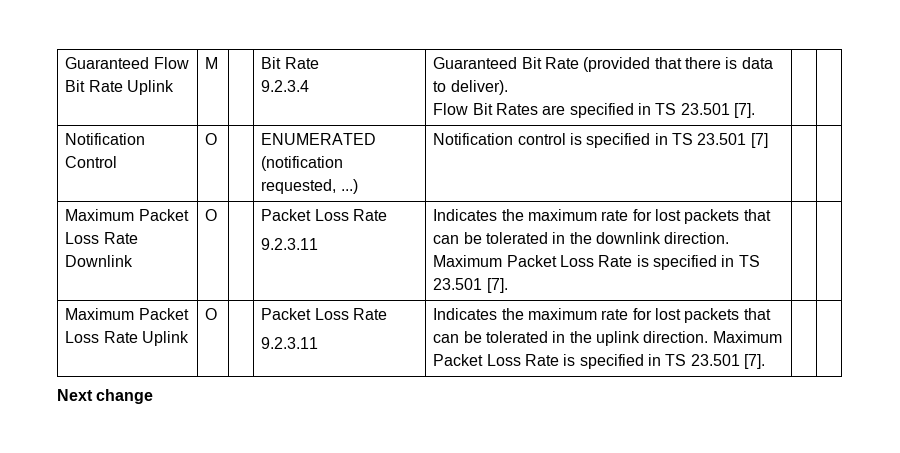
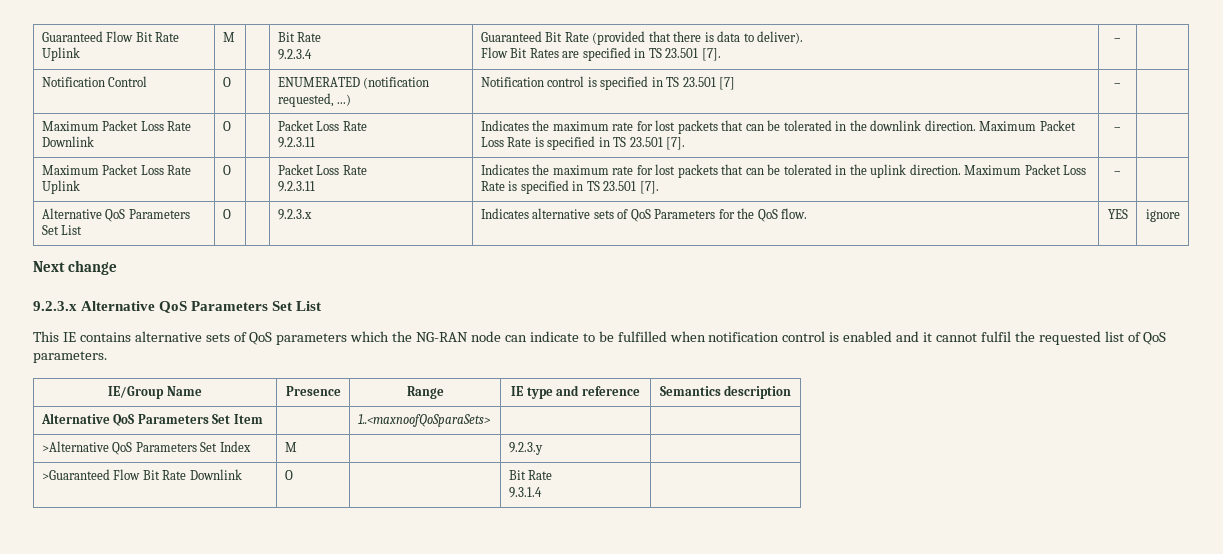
(755, 110) none -> [1114,38,1121,42] –
(768, 140) none -> [1114,83,1121,87] –
(508, 285) none -> [1114,127,1121,131] –
[57,389,154,404] | // Next change -> [1114,171,1121,175] [41,208,190,222] [41,225,83,235] [222,209,231,219] [277,209,312,220] [480,208,808,222] [1107,209,1128,219] [1145,209,1180,222] [33,260,117,275] [33,301,322,313] [33,331,1167,345] [33,351,107,363] [108,386,202,399] [285,386,341,396] [406,386,444,399] [511,385,640,399] [659,385,792,399] [40,413,263,426] [357,414,491,427] [41,441,251,455] [284,442,297,452] [508,442,543,455] [41,469,242,480] [284,470,293,480] [508,470,553,480] [508,487,542,498] – | // Alternative QoS Parameters Set List | O | | 9.2.3.x | Indicates alternative sets of QoS Parameters for the QoS flow. | YES | ignore // Next change // 9.2.3.x Alternative QoS Parameters Set List // This IE contains alternative sets of QoS parameters which the NG-RAN node can indicate to be fulfilled when notification control is enabled and it cannot fulfil the requested list of QoS parameters. // IE/Group Name | Presence | Range | IE type and reference | Semantics description // Alternative QoS Parameters Set Item | | 1..<maxnoofQoSparaSets> | | // >Alternative QoS Parameters Set Index | M | | 9.2.3.y | // >Guaranteed Flow Bit Rate Downlink | O | | Bit Rate // 9.3.1.4 |

